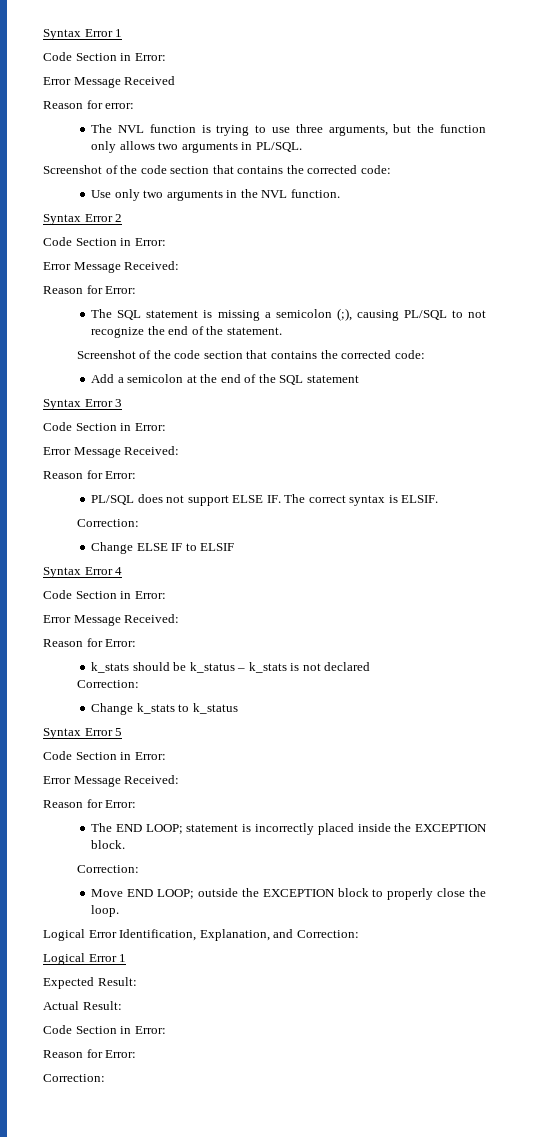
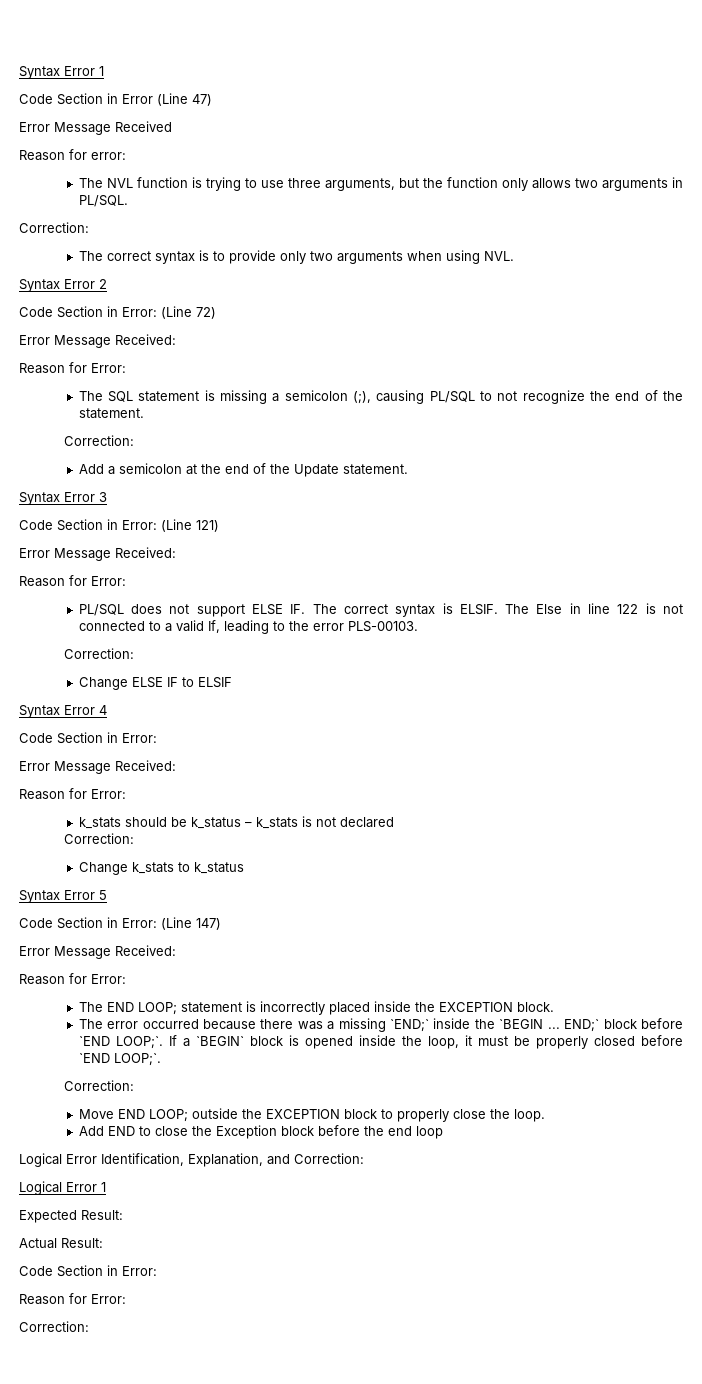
[134,53,166,61] Error: -> [122,93,212,106] Error (Line 47)
[43,165,391,174] [91,189,340,201] Screenshot of the code section that contains the corrected code: // Use only two arguments in the NVL function. -> [19,222,89,233] [78,250,514,264] Correction: // The correct syntax is to provide only two arguments when using NVL.
(166, 242) none -> [161,306,216,319] (Line 72)
[76,350,425,359] Screenshot of the code section that contains the corrected code: -> [64,435,135,446] Correction:
[279,375,359,385] SQL statement -> [293,464,408,477] Update statement.
(166, 427) none -> [161,519,219,532] (Line 121)
(439, 499) none -> [505,603,684,614] [78,620,418,634] The Else in line 122 is not connected to a valid If, leading to the error PLS-00103.
(166, 756) none -> [161,917,221,930] (Line 147)
(126, 844) none -> [78,1018,683,1032] [78,1035,684,1049] [78,1053,161,1066] // The error occurred because there was a missing `END;` inside the `BEGIN ... END;` block before `END LOOP;`. If a `BEGIN` block is opened inside the loop, it must be properly closed before `END LOOP;`.
(120, 911) none -> [78,1125,443,1139] // Add END to close the Exception block before the end loop

